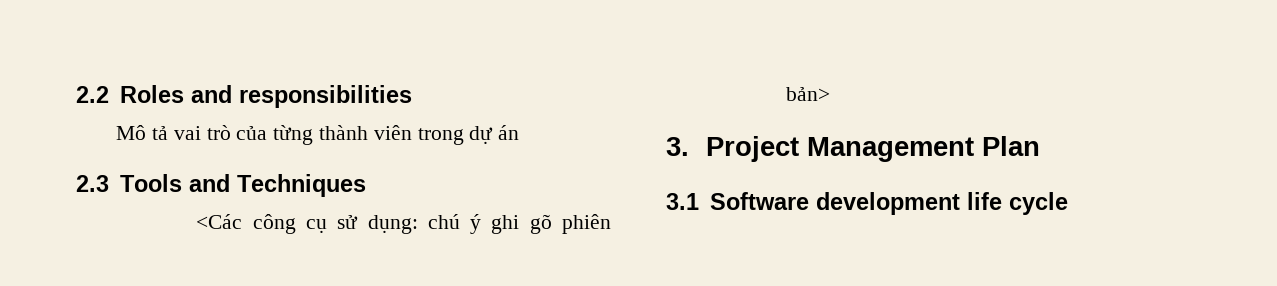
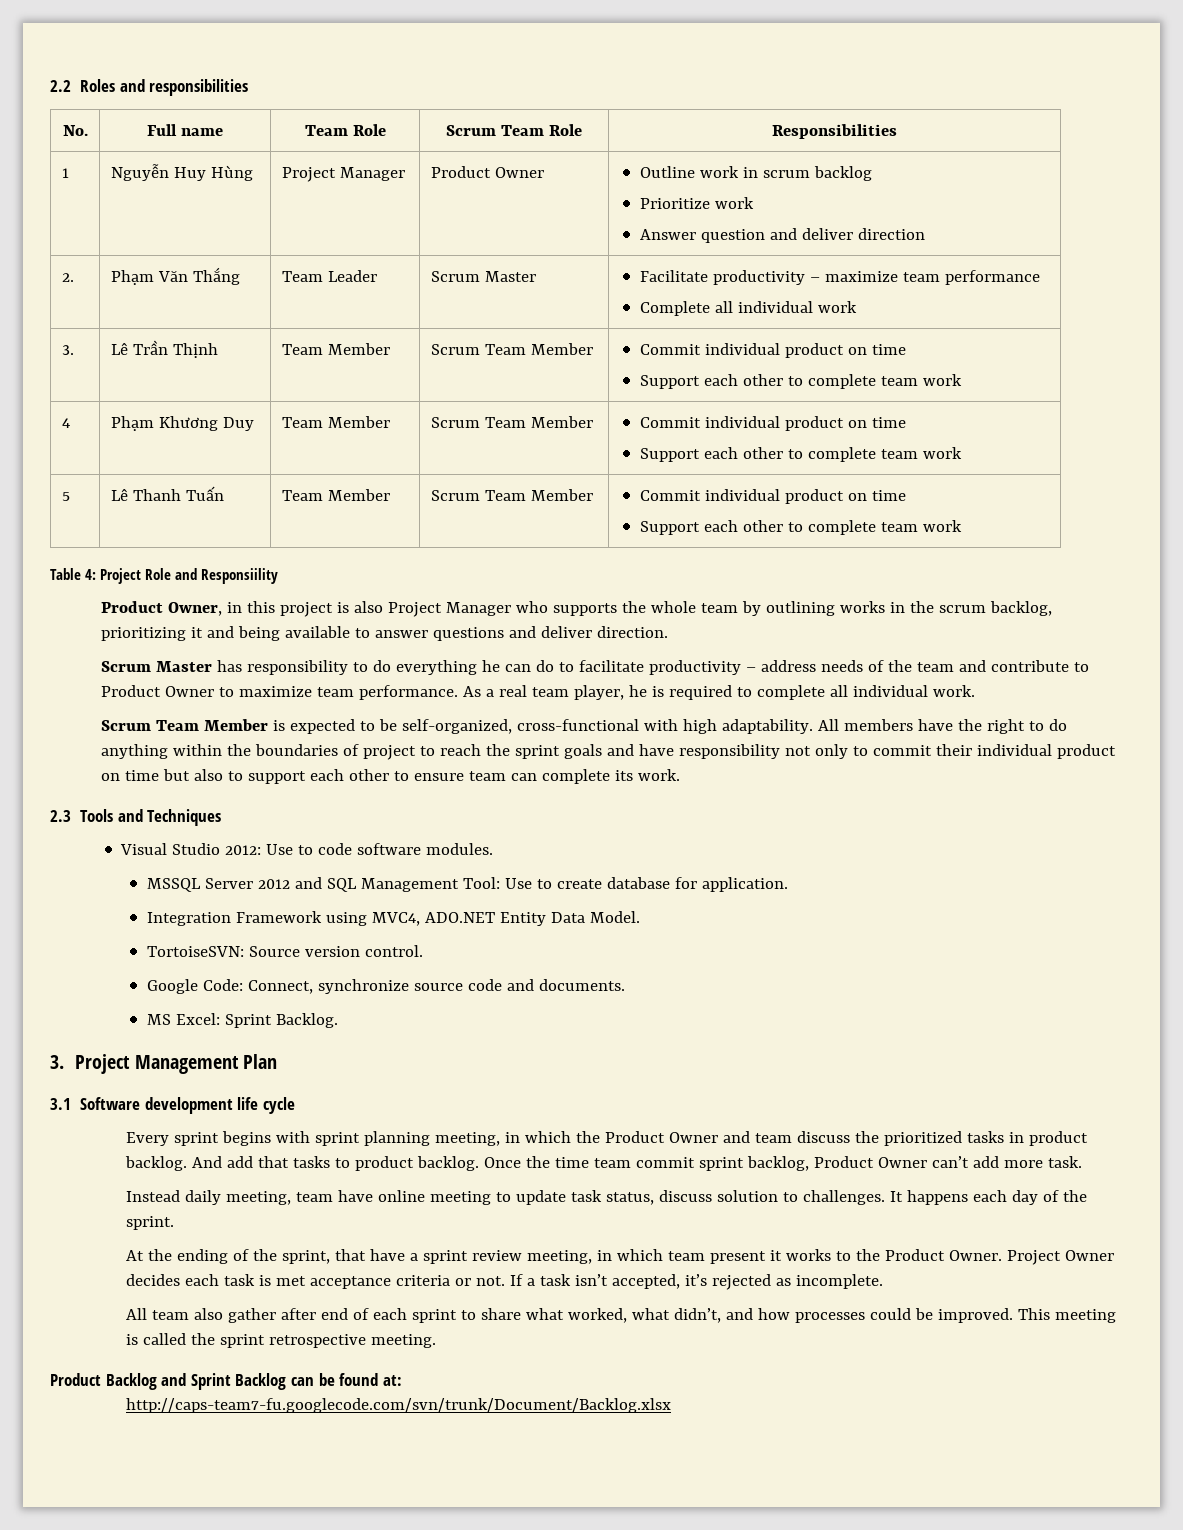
[116,125,520,145] [76,174,366,197] [196,214,611,234] [786,87,831,101] // Mô tả vai trò của từng thành viên trong dự án // 2.3 Tools and Techniques // <Các công cụ sử dụng: chú ý ghi gõ phiên bản> -> [62,125,88,136] [147,124,223,136] [304,124,386,136] [446,124,582,136] [771,124,897,139] [61,168,69,178] [110,164,253,181] [281,167,405,182] [430,166,544,178] [640,166,873,181] [640,197,755,209] [640,228,926,243] [61,273,74,282] [110,267,240,285] [281,270,377,282] [430,271,536,282] [640,270,1041,285] [640,301,858,316] [61,345,74,355] [110,340,218,358] [281,343,390,355] [430,343,593,355] [640,343,907,358] [640,374,963,389] [61,418,70,428] [110,416,254,431] [281,416,390,428] [430,416,593,428] [640,416,907,431] [640,447,963,462] [61,492,70,501] [110,486,224,501] [281,489,390,501] [430,489,593,501] [640,489,907,504] [640,520,963,535] [50,568,279,584] [100,601,1052,617] [100,626,668,641] [100,660,1089,675] [100,685,975,700] [100,719,1067,734] [100,744,1116,760] [100,769,680,784] [50,809,222,826] [120,843,494,855] [146,877,788,892] [146,911,640,926] [146,945,423,957] [146,979,625,994] [146,1013,338,1028] // No. | Full name | Team Role | Scrum Team Role | Responsibilities // 1 | Nguyễn Huy Hùng | Project Manager | Product Owner | Outline work in scrum backlog // Prioritize work // Answer question and deliver direction // 2. | Phạm Văn Thắng | Team Leader | Scrum Master | Facilitate productivity – maximize team performance // Complete all individual work // 3. | Lê Trần Thịnh | Team Member | Scrum Team Member | Commit individual product on time // Support each other to complete team work // 4 | Phạm Khương Duy | Team Member | Scrum Team Member | Commit individual product on time // Support each other to complete team work // 5 | Lê Thanh Tuấn | Team Member | Scrum Team Member | Commit individual product on time // Support each other to complete team work // Table 4: Project Role and Responsiility // Product Owner, in this project is also Project Manager who supports the whole team by outlining works in the scrum backlog, prioritizing it and being available to answer questions and deliver direction. // Scrum Master has responsibility to do everything he can do to facilitate productivity – address needs of the team and contribute to Product Owner to maximize team performance. As a real team player, he is required to complete all individual work. // Scrum Team Member is expected to be self-organized, cross-functional with high adaptability. All members have the right to do anything within the boundaries of project to reach the sprint goals and have responsibility not only to commit their individual product on time but also to support each other to ensure team can complete its work. // 2.3 Tools and Techniques // Visual Studio 2012: Use to code software modules. // MSSQL Server 2012 and SQL Management Tool: Use to create database for application. // Integration Framework using MVC4, ADO.NET Entity Data Model. // TortoiseSVN: Source version control. // Google Code: Connect, synchronize source code and documents. // MS Excel: Sprint Backlog.
(1068, 203) none -> [126,1131,1089,1146] [125,1156,1083,1171] [126,1190,1088,1205] [126,1216,175,1230] [126,1249,1115,1265] [126,1274,884,1290] [126,1308,1117,1323] [126,1333,437,1348] [50,1373,402,1390] [126,1398,672,1413] // Every sprint begins with sprint planning meeting, in which the Product Owner and team discuss the prioritized tasks in product backlog. And add that tasks to product backlog. Once the time team commit sprint backlog, Product Owner can’t add more task. // Instead daily meeting, team have online meeting to update task status, discuss solution to challenges. It happens each day of the sprint. // At the ending of the sprint, that have a sprint review meeting, in which team present it works to the Product Owner. Project Owner decides each task is met acceptance criteria or not. If a task isn’t accepted, it’s rejected as incomplete. // All team also gather after end of each sprint to share what worked, what didn’t, and how processes could be improved. This meeting is called the sprint retrospective meeting. // Product Backlog and Sprint Backlog can be found at: // http://caps-team7-fu.googlecode.com/svn/trunk/Document/Backlog.xlsx

